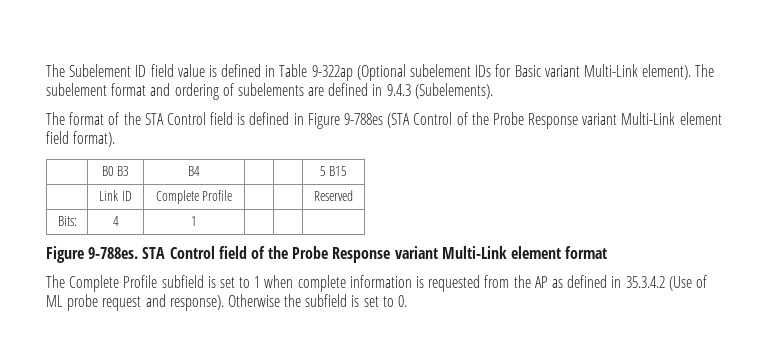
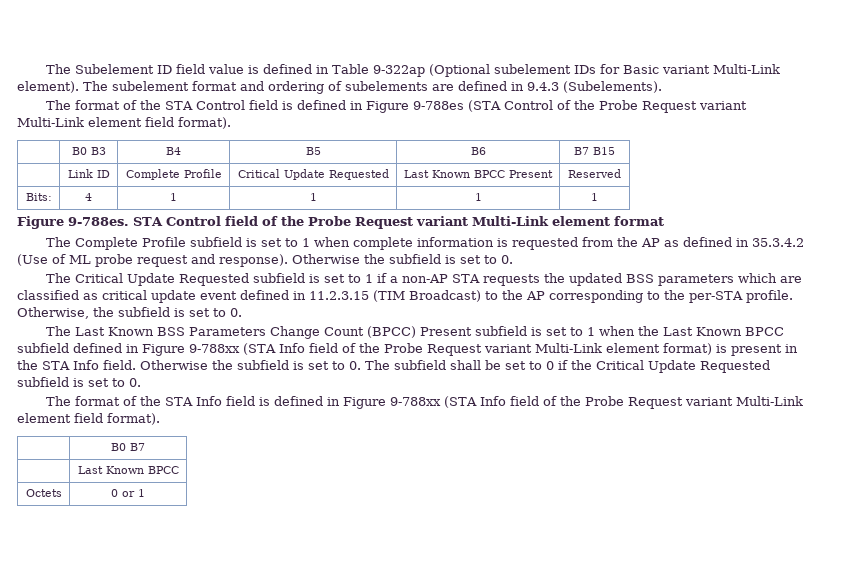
[528,113,579,129] Response -> [642,101,698,113] Request
[319,166,326,176] | | 5 -> [305,147,321,155] [470,147,486,155] [574,147,589,155] B5 | B6 | B7
(233, 195) | -> [237,169,389,180] [403,170,553,178] Critical Update Requested | Last Known BPCC Present
(197, 221) | | -> [309,193,317,201] [474,193,482,201] [591,193,598,201] 1 | 1 | 1
[332,247,391,263] Response -> [355,217,413,229] Request
(408, 301) none -> [46,273,803,286] [17,290,793,303] [17,307,242,319] [46,326,785,339] [17,343,798,356] [17,360,770,373] [17,377,141,387] [46,396,804,409] [17,413,160,425] [111,443,145,451] [77,466,179,474] [25,489,62,497] [111,489,145,497] // The Critical Update Requested subfield is set to 1 if a non-AP STA requests the updated BSS parameters which are classified as critical update event defined in 11.2.3.15 (TIM Broadcast) to the AP corresponding to the per-STA profile. Otherwise, the subfield is set to 0. // The Last Known BSS Parameters Change Count (BPCC) Present subfield is set to 1 when the Last Known BPCC subfield defined in Figure 9-788xx (STA Info field of the Probe Request variant Multi-Link element format) is present in the STA Info field. Otherwise the subfield is set to 0. The subfield shall be set to 0 if the Critical Update Requested subfield is set to 0. // The format of the STA Info field is defined in Figure 9-788xx (STA Info field of the Probe Request variant Multi-Link element field format). // | B0 B7 // | Last Known BPCC // Octets | 0 or 1

